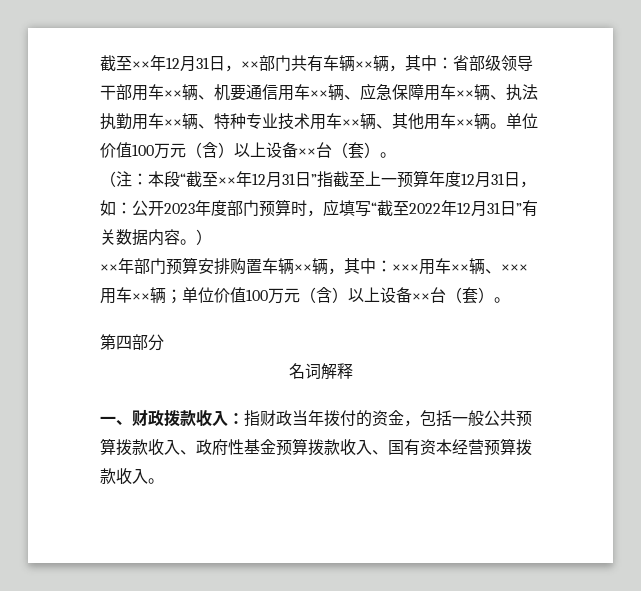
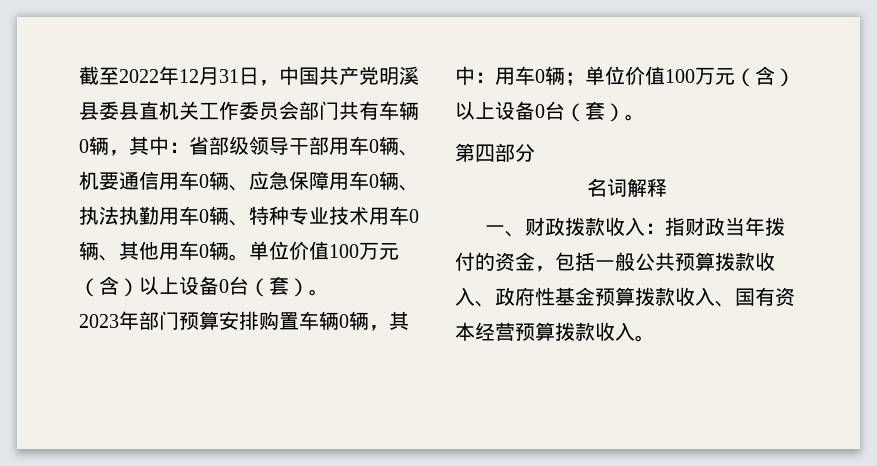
[100,55,150,71] 截至×× -> [79,66,159,85] 截至2022
[241,61,259,69] ×× -> [279,66,419,85] [79,101,299,121] 中国共产党明溪县委县直机关工作委员会
[355,61,373,69] ×× -> [79,139,89,153] 0
[164,90,182,98] ×× -> [369,139,379,153] 0
[310,90,328,98] ×× -> [199,174,209,188] 0
[456,90,474,98] ×× -> [369,174,379,188] 0
[164,119,182,127] ×× -> [199,209,209,223] 0
[342,119,360,127] ×× -> [409,209,419,223] 0
[456,119,474,127] ×× -> [199,244,209,258] 0
[298,142,396,159] [100,170,536,188] [100,199,538,217] [100,229,212,246] [100,264,118,272] ××台（套）。 // （注：本段“截至××年12月31日”指截至上一预算年度12月31日，如：公开2023年度部门预算时，应填写“截至2022年12月31日”有关数据内容。） // ×× -> [219,276,329,297] [79,314,119,328] 0台（套）。 // 2023
[294,258,528,275] [100,287,150,304] ××辆，其中：×××用车××辆、×××用车×× -> [339,311,409,331] [455,66,545,86] 0辆，其中：用车0
[412,293,430,301] ×× -> [535,104,545,118] 0

